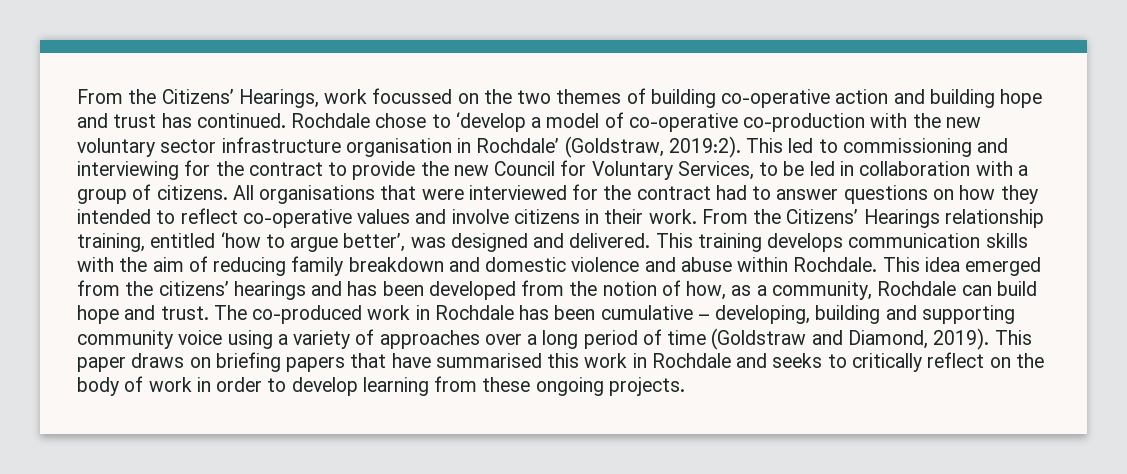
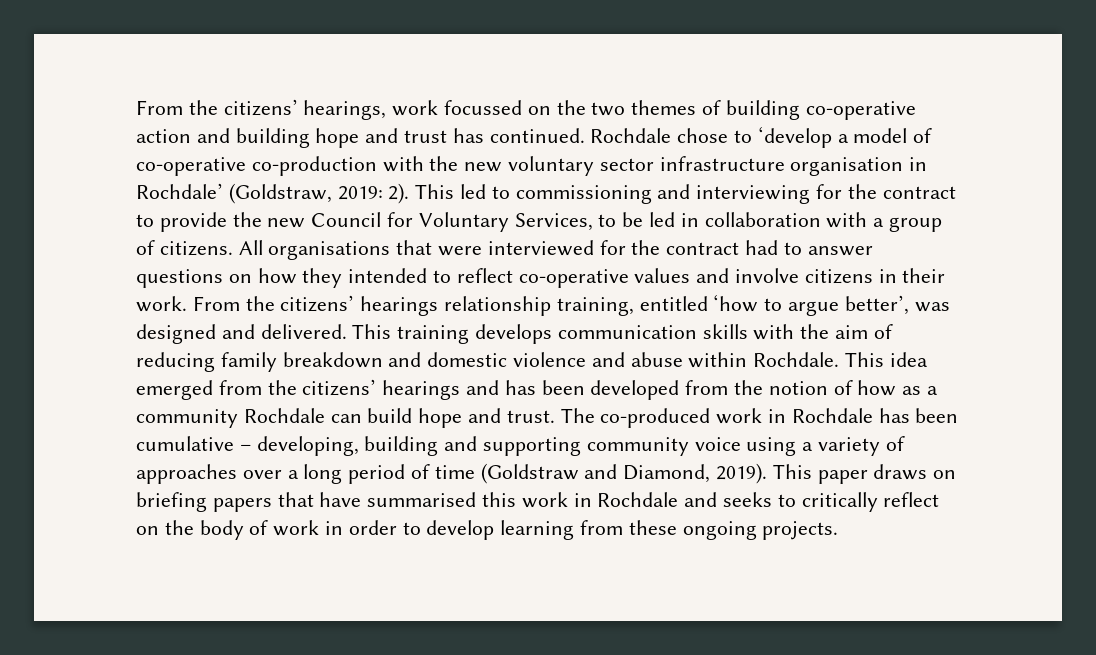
[77,89,319,108] From the Citizens’ Hearings, -> [136,99,387,120] From the citizens’ hearings,
[668,136,741,158] 2019:2). -> [337,183,410,204] 2019: 2).
[786,209,940,228] Citizens’ Hearings -> [280,295,439,316] citizens’ hearings
[686,281,727,300] how, -> [857,380,897,396] how
[771,281,872,300] community, -> [136,409,238,428] community

